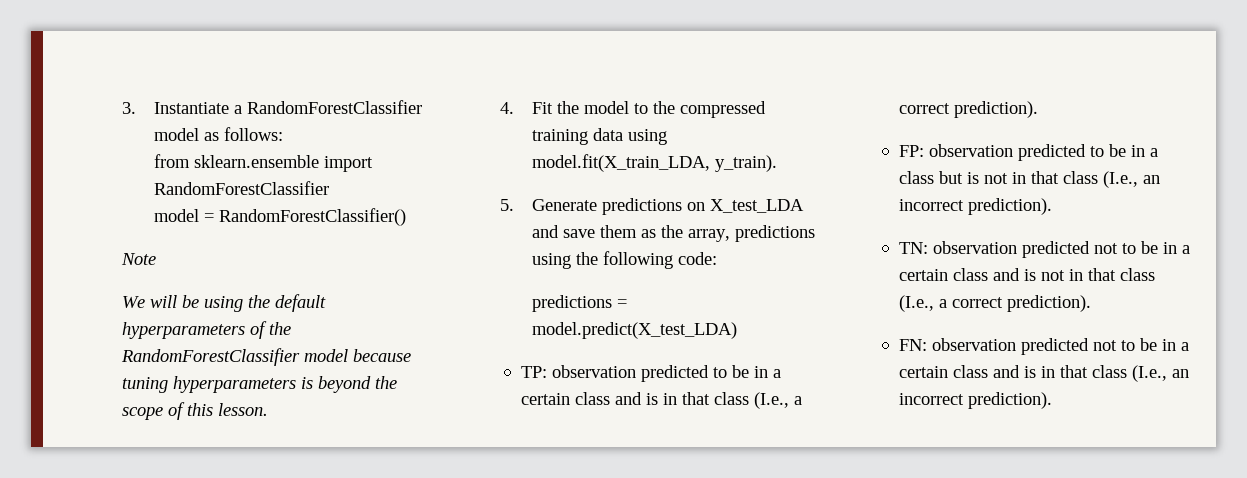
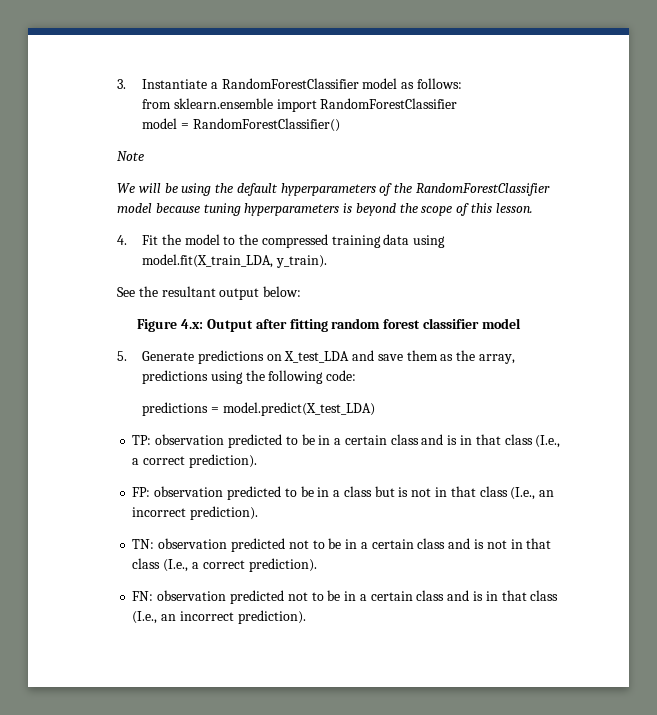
(777, 163) none -> [117,286,302,300] [137,318,521,332] // See the resultant output below: // Figure 4.x: Output after fitting random forest classifier model

